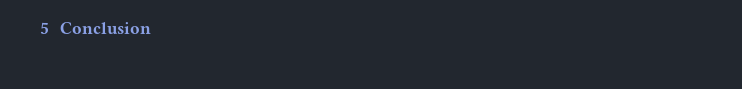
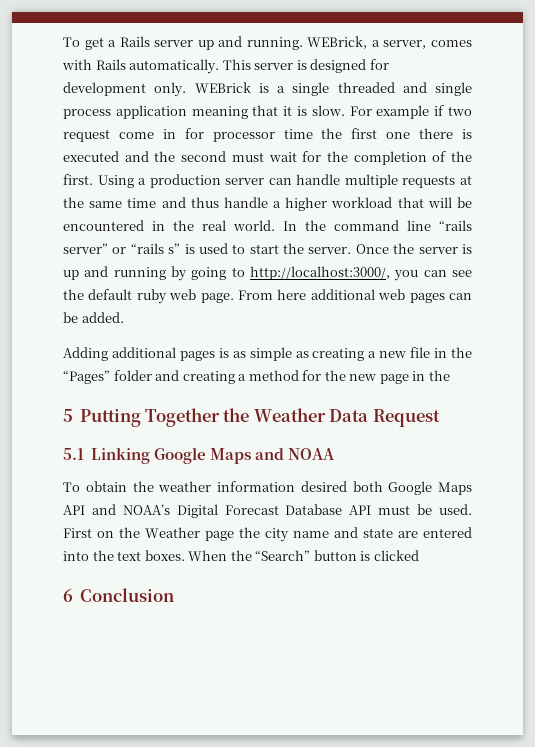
[40,22,49,34] 5 -> [63,36,472,50] [62,59,389,74] [63,82,472,97] [63,105,473,119] [63,128,472,142] [63,151,472,165] [63,174,472,188] [63,197,473,211] [63,220,472,231] [63,243,472,254] [63,266,472,281] [63,289,472,304] [63,312,124,323] [63,347,473,361] [63,370,450,384] [63,408,440,427] [63,447,335,464] [63,481,472,495] [63,504,473,518] [63,527,472,542] [63,550,419,561] [63,589,73,602] To get a Rails server up and running. WEBrick, a server, comes with Rails automatically. This server is designed for development only. WEBrick is a single threaded and single process application meaning that it is slow. For example if two request come in for processor time the first one there is executed and the second must wait for the completion of the first. Using a production server can handle multiple requests at the same time and thus handle a higher workload that will be encountered in the real world. In the command line “rails server” or “rails s” is used to start the server. Once the server is up and running by going to http://localhost:3000/, you can see the default ruby web page. From here additional web pages can be added. // Adding additional pages is as simple as creating a new file in the “Pages” folder and creating a method for the new page in the // 5 Putting Together the Weather Data Request // 5.1 Linking Google Maps and NOAA // To obtain the weather information desired both Google Maps API and NOAA’s Digital Forecast Database API must be used. First on the Weather page the city name and state are entered into the text boxes. When the “Search” button is clicked // 6

